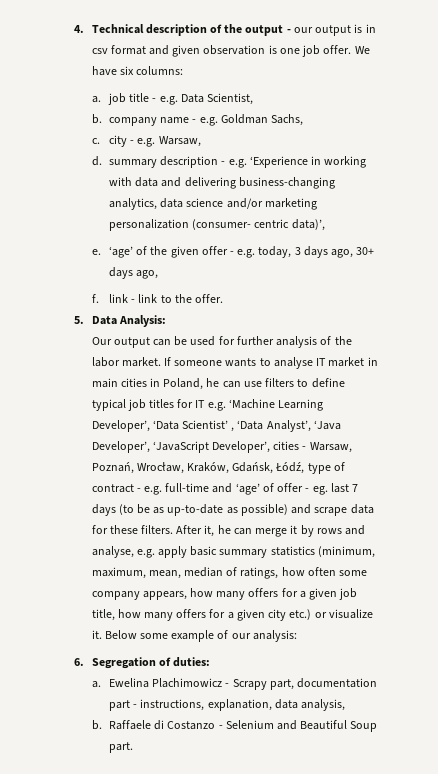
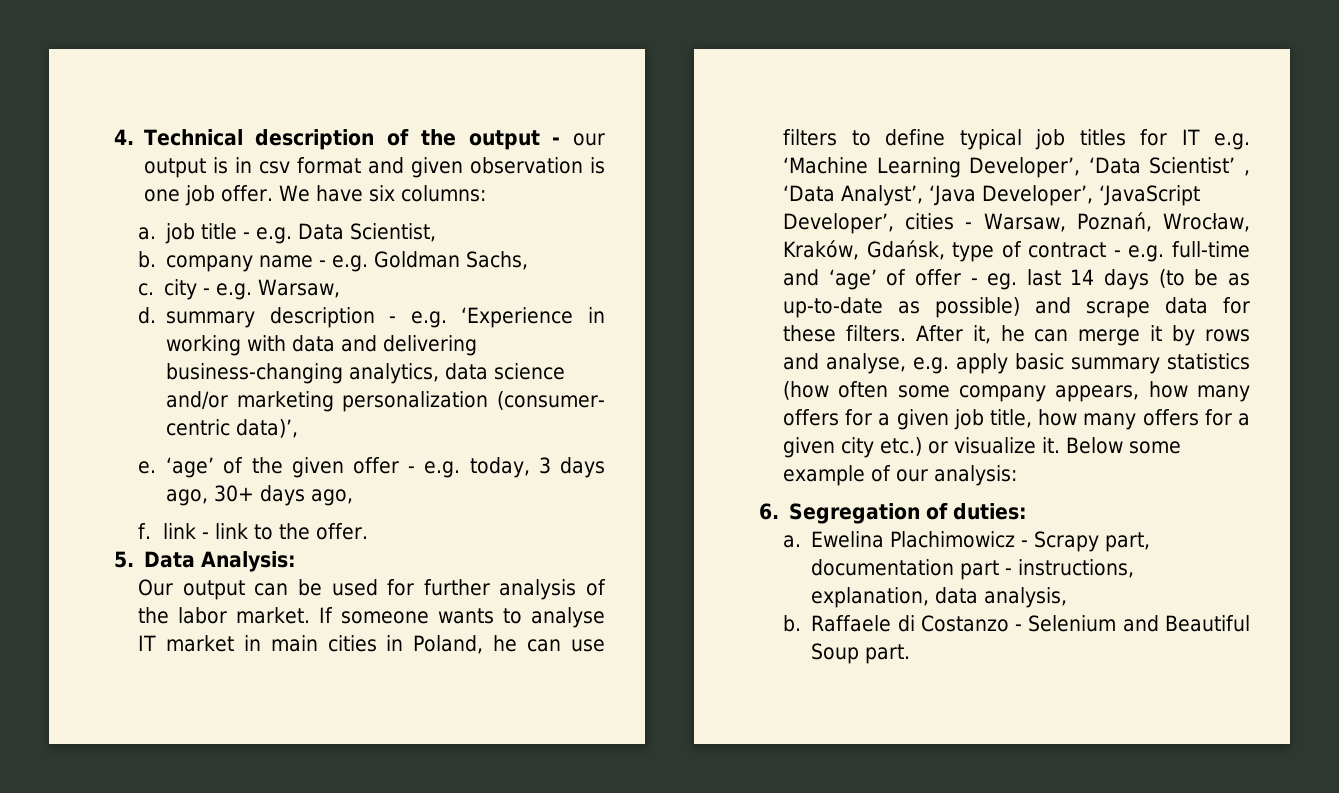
[275,462,305,474] Łódź, -> (945, 250) none
[352,484,359,492] 7 -> [1070,269,1095,285] 14
[317,546,375,558] [91,567,305,579] (minimum, maximum, mean, median of ratings, how -> [783,381,830,400] (how

